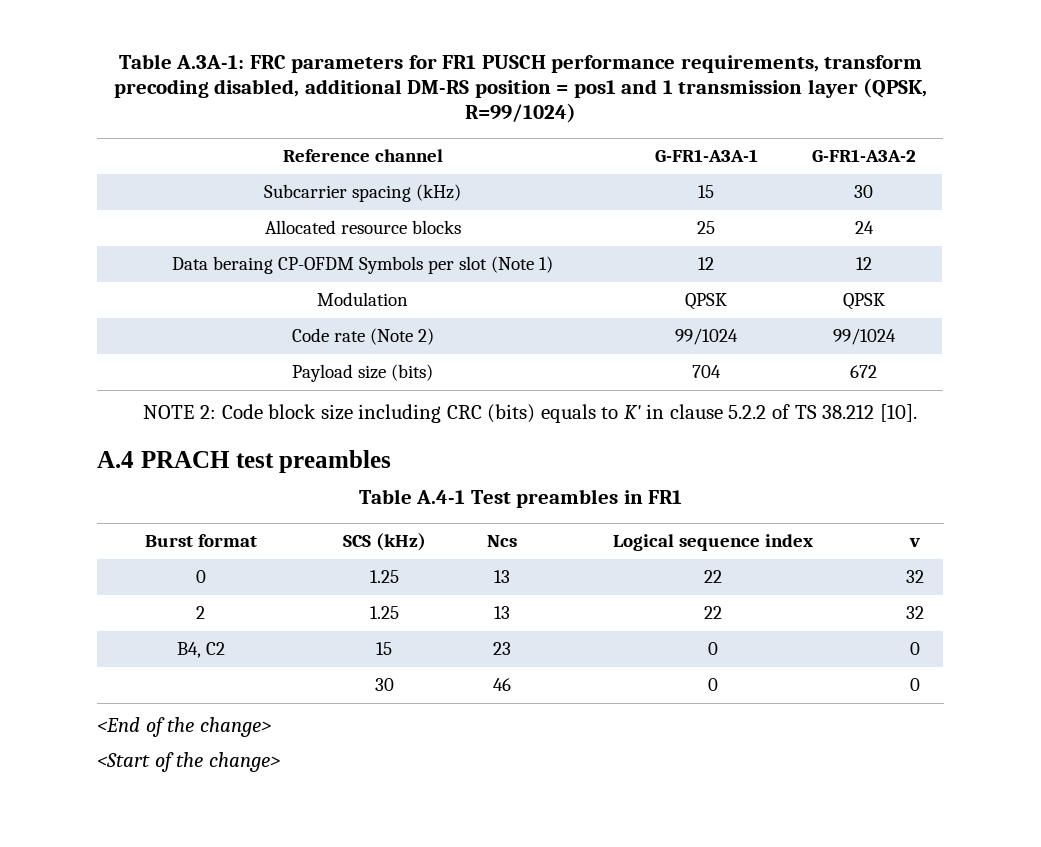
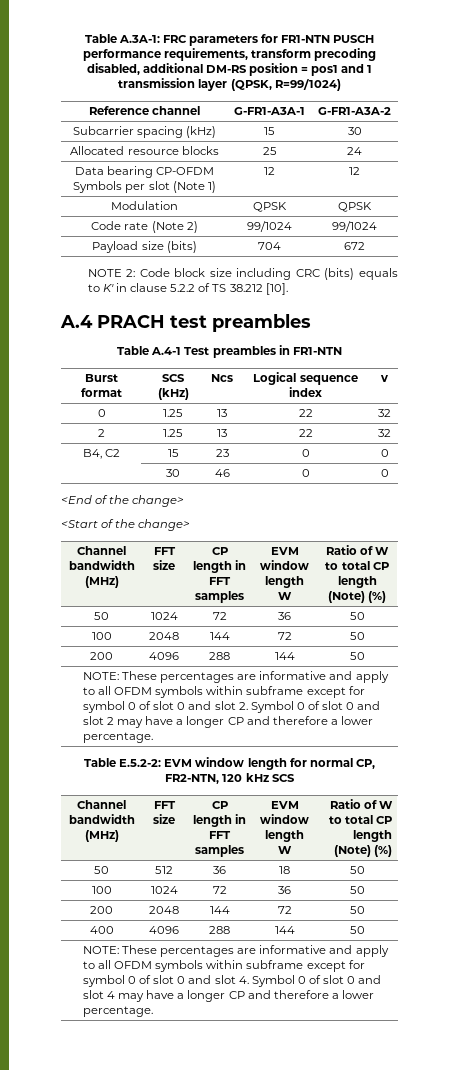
[442,55,477,69] FR1 -> [281,35,331,43] FR1-NTN
[213,256,274,274] beraing -> [107,166,153,178] bearing
[648,490,683,504] FR1 -> [292,347,342,355] FR1-NTN
(280, 762) none -> [77,546,126,555] [68,560,135,570] [84,576,119,588] [153,547,176,555] [153,560,175,570] [211,547,228,555] [192,560,247,573] [209,577,232,585] [195,591,245,603] [270,547,299,555] [260,560,309,570] [265,576,304,588] [278,592,292,600] [325,545,390,555] [325,561,389,570] [337,576,377,588] [327,591,387,603] [94,612,109,620] [150,612,178,620] [212,612,227,620] [278,612,291,620] [349,612,365,620] [91,632,112,640] [149,632,179,640] [209,632,230,640] [277,632,292,640] [349,632,365,640] [90,652,113,660] [149,652,179,660] [209,652,231,660] [274,652,295,660] [349,652,365,660] [82,671,389,683] [82,686,365,698] [82,701,381,713] [82,716,373,728] [82,732,153,743] [84,757,375,770] [165,773,295,784] [77,800,126,809] [68,814,135,824] [84,830,119,842] [153,801,176,809] [153,814,175,824] [211,801,228,809] [192,814,247,827] [209,831,232,839] [195,845,245,857] [270,801,299,809] [260,814,309,824] [265,830,304,842] [278,846,292,854] [330,799,394,809] [329,815,393,824] [353,830,393,842] [334,845,393,857] [94,866,109,874] [155,866,173,874] [213,866,227,874] [279,866,290,874] [349,866,365,874] [91,886,112,894] [150,886,178,894] [212,886,227,894] [278,886,291,894] [349,886,365,894] [90,906,113,914] [149,906,179,914] [209,906,230,914] [277,906,292,914] [349,906,365,914] [89,926,114,934] [149,926,179,934] [209,926,231,934] [274,926,295,934] [349,926,365,934] [82,945,389,957] [82,960,365,972] [82,975,382,987] [82,990,374,1002] [82,1006,153,1017] // Channel bandwidth (MHz) | FFT size | CP length in FFT samples | EVM window length W | Ratio of W to total CP length (Note) (%) // 50 | 1024 | 72 | 36 | 50 // 100 | 2048 | 144 | 72 | 50 // 200 | 4096 | 288 | 144 | 50 // NOTE: These percentages are informative and apply to all OFDM symbols within subframe except for symbol 0 of slot 0 and slot 2. Symbol 0 of slot 0 and slot 2 may have a longer CP and therefore a lower percentage. // Table E.5.2-2: EVM window length for normal CP, FR2-NTN, 120 kHz SCS // Channel bandwidth (MHz) | FFT size | CP length in FFT samples | EVM window length W | Ratio of W to total CP length (Note) (%) // 50 | 512 | 36 | 18 | 50 // 100 | 1024 | 72 | 36 | 50 // 200 | 2048 | 144 | 72 | 50 // 400 | 4096 | 288 | 144 | 50 // NOTE: These percentages are informative and apply to all OFDM symbols within subframe except for symbol 0 of slot 0 and slot 4. Symbol 0 of slot 0 and slot 4 may have a longer CP and therefore a lower percentage.

